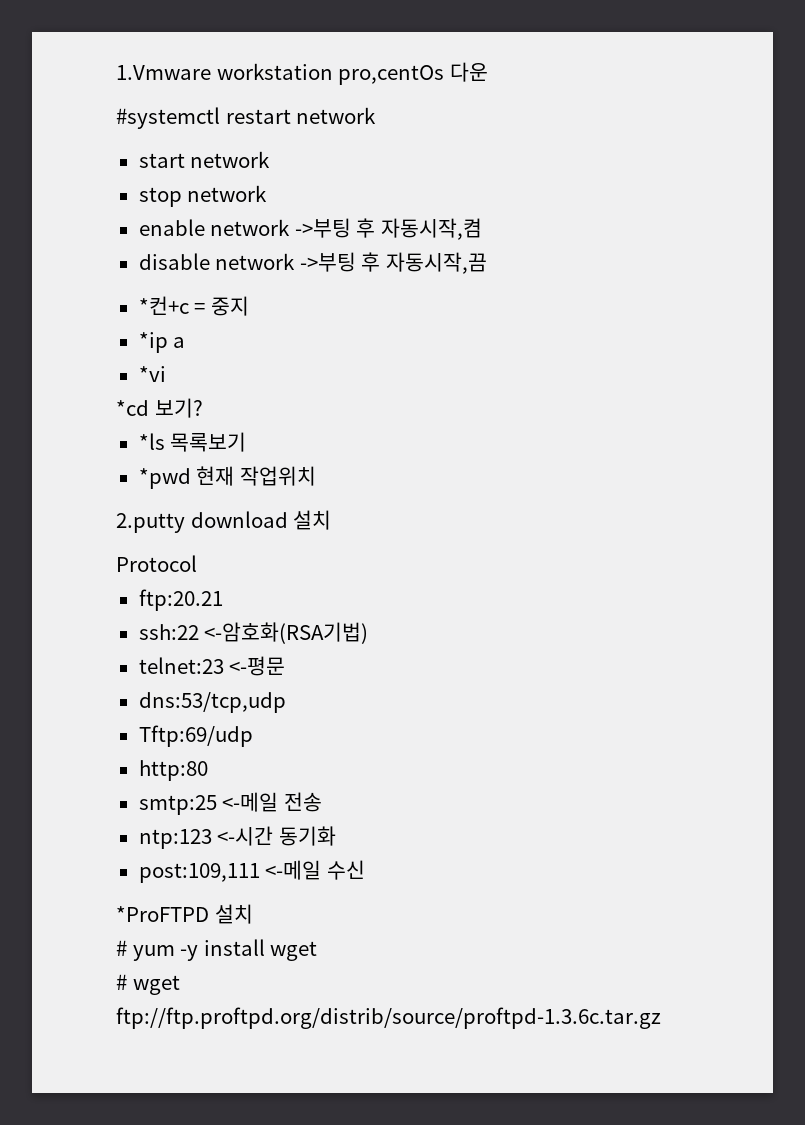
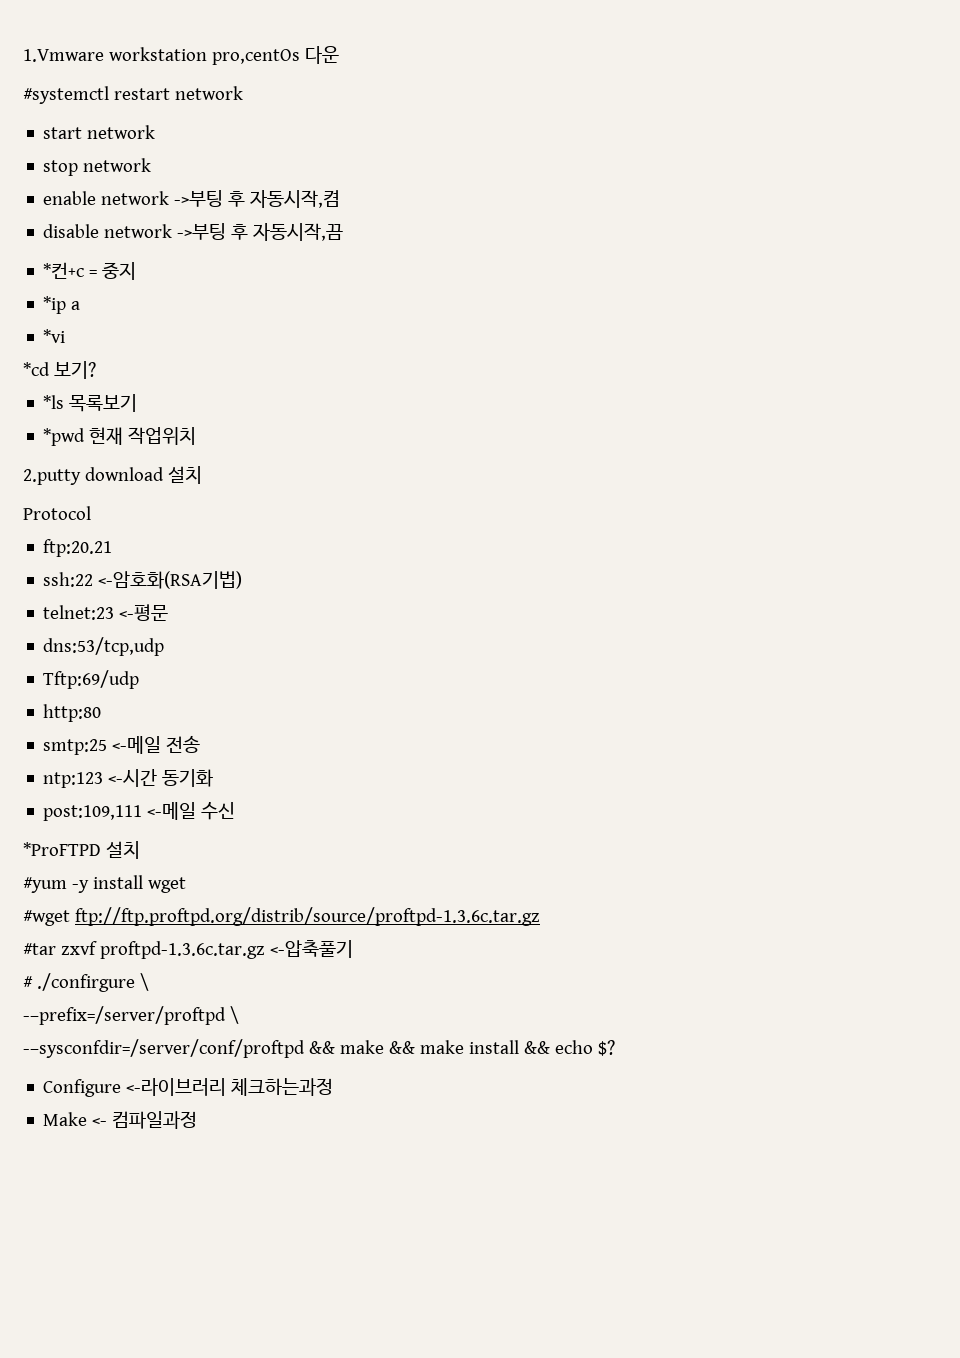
[116,940,175,961] # yum -> [23,877,67,893] #yum
[116,974,180,995] [116,1007,661,1029] # wget ftp://ftp.proftpd.org/distrib/source/proftpd-1.3.6c.tar.gz -> [23,907,540,926] [23,940,353,959] [23,973,149,992] [23,1006,239,1025] [23,1039,615,1058] [43,1078,334,1097] [43,1111,198,1129] #wget ftp://ftp.proftpd.org/distrib/source/proftpd-1.3.6c.tar.gz // #tar zxvf proftpd-1.3.6c.tar.gz <-압축풀기 // # ./confirgure \ // -–prefix=/server/proftpd \ // -–sysconfdir=/server/conf/proftpd && make && make install && echo $? // Configure <-라이브러리 체크하는과정 // Make <- 컴파일과정

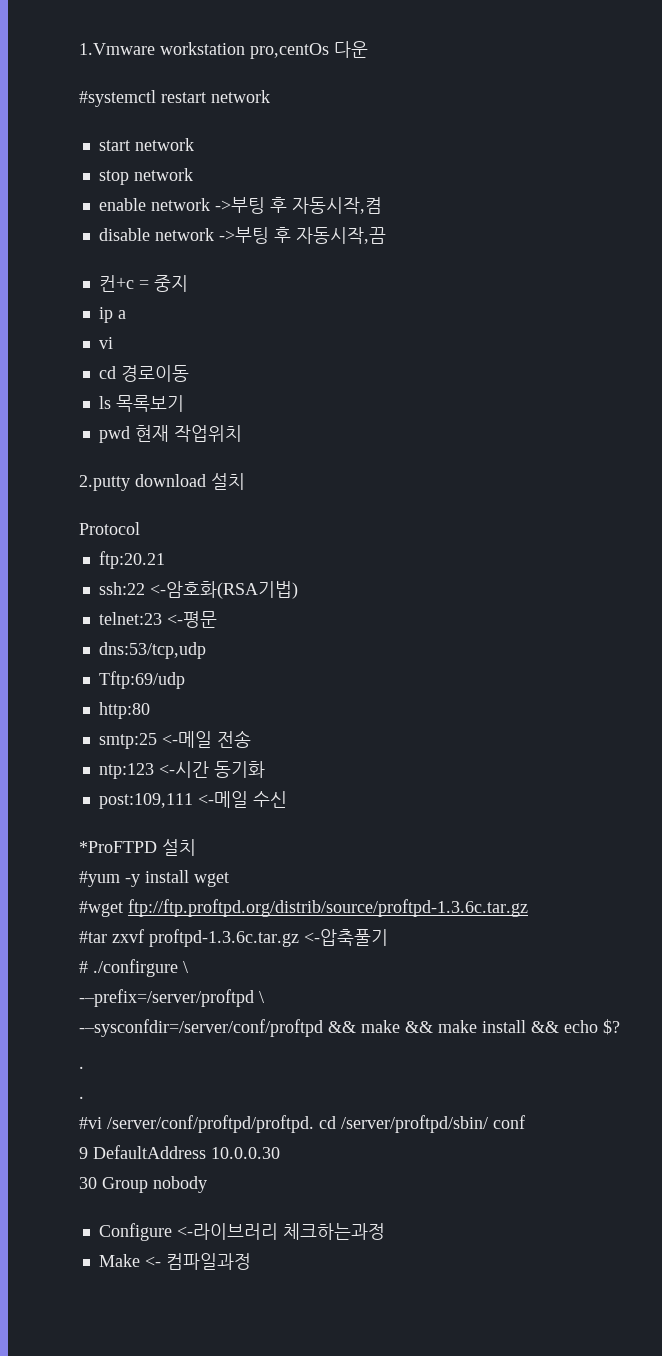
[43,262,85,279] *컨+c -> [98,275,134,292] 컨+c
[43,296,67,314] *ip -> [98,307,113,323] ip
[43,329,66,343] [23,361,96,379] [43,395,65,409] *vi // *cd 보기? // *ls -> [98,337,113,349] [98,365,189,382] [98,396,111,409] vi // cd 경로이동 // ls
[43,428,86,446] *pwd -> [98,426,130,443] pwd
(615, 1048) none -> [79,1066,84,1069] [79,1096,84,1099] [79,1115,525,1133] [79,1145,280,1159] [79,1176,207,1193] // . // . // #vi /server/conf/proftpd/proftpd. cd /server/proftpd/sbin/ conf // 9 DefaultAddress 10.0.0.30 // 30 Group nobody

